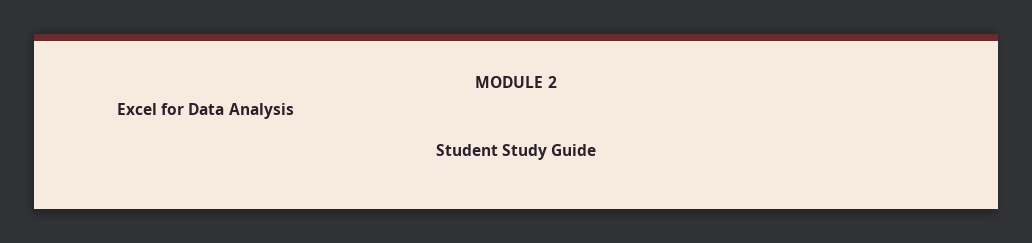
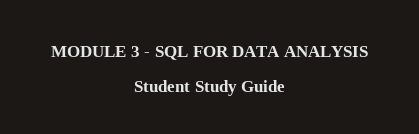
[547,76,557,88] [117,103,294,119] 2 // Excel for Data Analysis -> [130,46,368,60] 3 - SQL FOR DATA ANALYSIS

